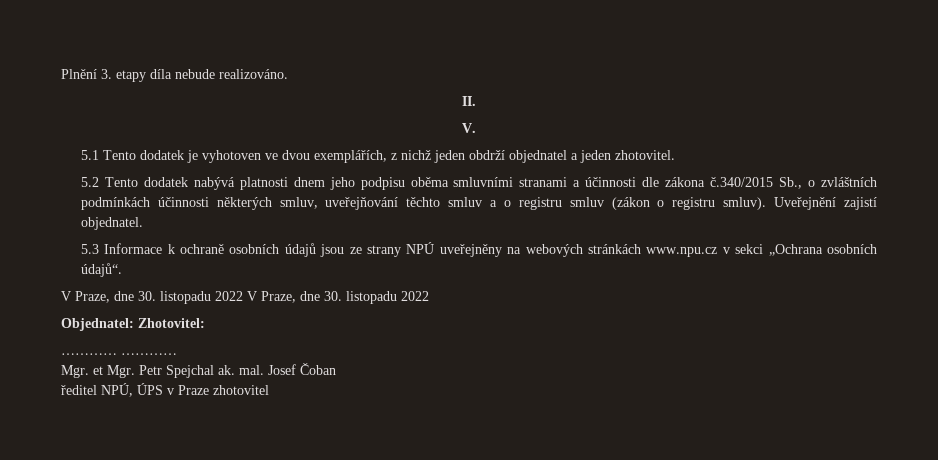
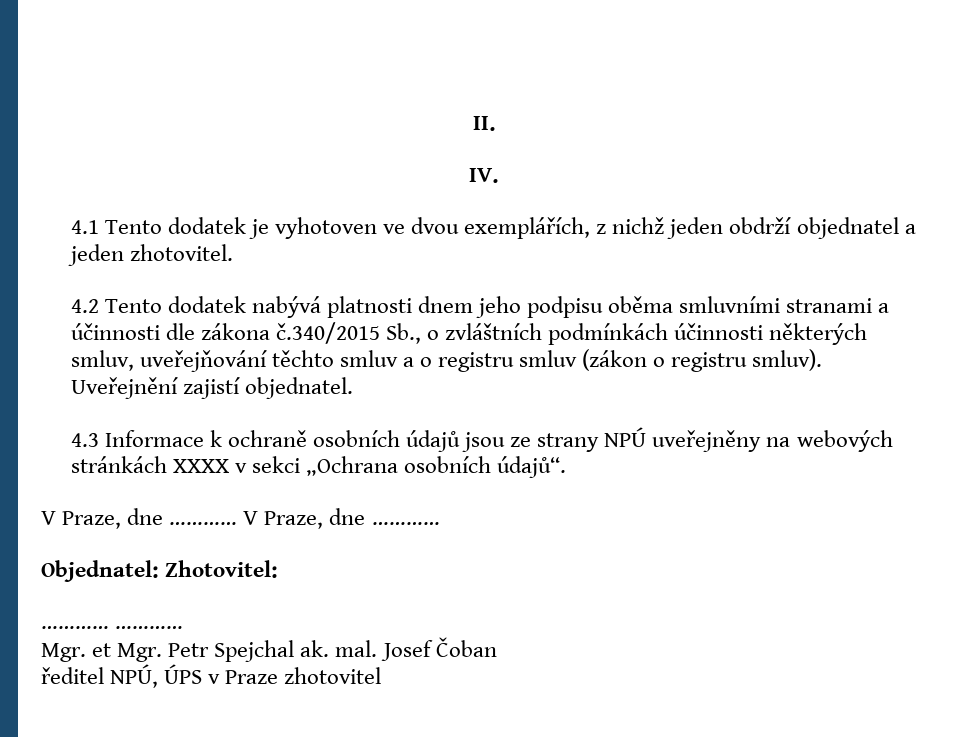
[61,69,288,82] Plnění 3. etapy díla nebude realizováno. // -> (472, 123) none
[462,123,476,133] [80,150,99,160] V. // 5.1 -> [469,168,499,183] [70,220,99,234] IV. // 4.1
[80,177,99,187] 5.2 -> [70,299,99,313] 4.2
[80,244,99,254] 5.3 -> [70,433,99,447] 4.3
[646,247,718,257] www.npu.cz -> [172,459,229,473] XXXX
[138,291,429,304] 30. listopadu 2022 V Praze, dne 30. listopadu 2022 -> [169,508,440,529] ………… V Praze, dne …………

